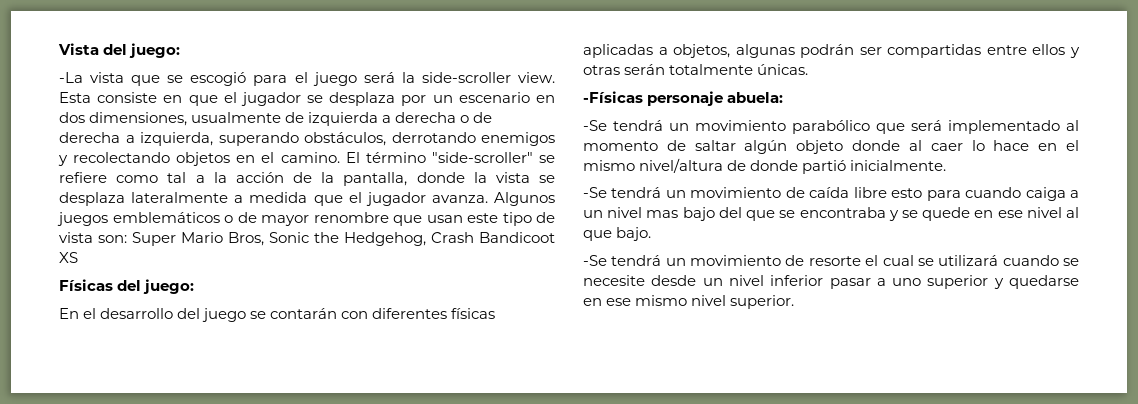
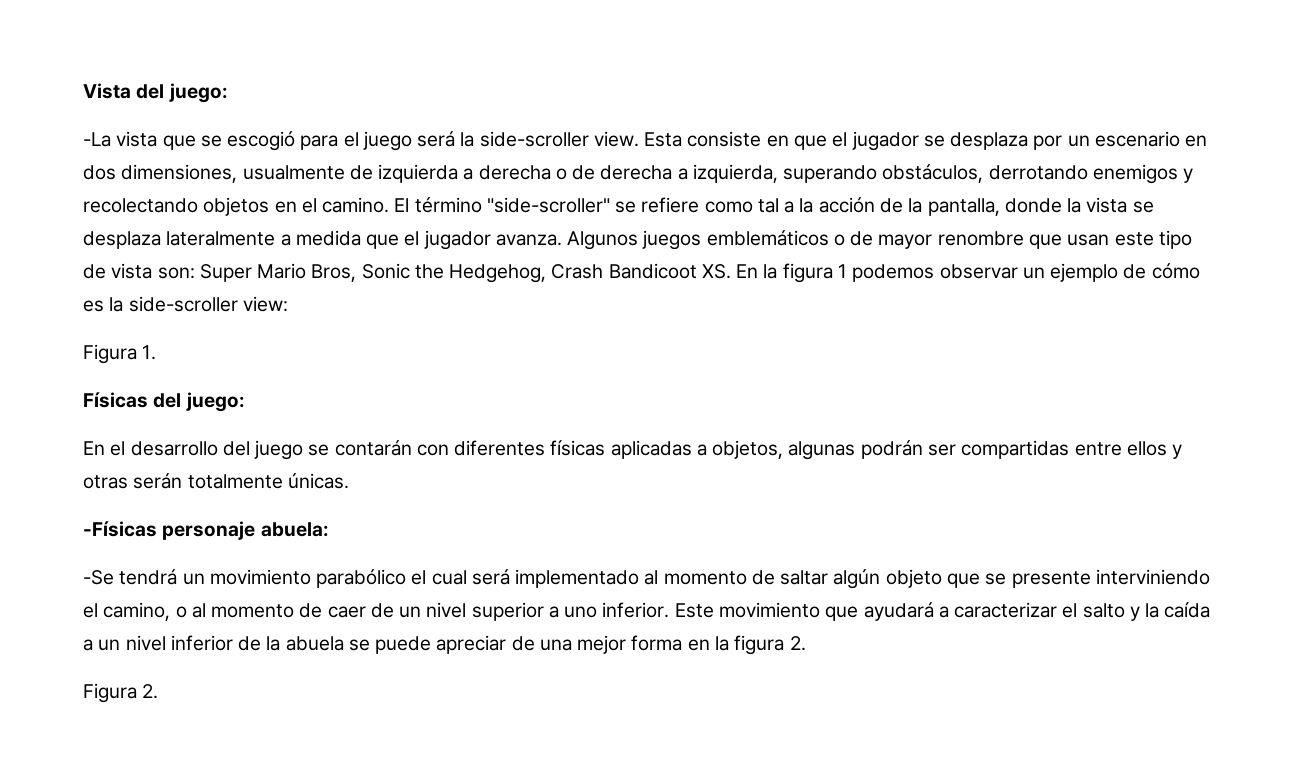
[59,252,78,263] XS -> [701,263,1200,283] [83,296,288,312] [83,344,157,364] XS. En la figura 1 podemos observar un ejemplo de cómo es la side-scroller view: // Figura 1.
[876,123,905,134] que -> [411,570,467,585] el cual
[852,140,1079,151] [583,158,947,174] [583,187,1079,201] [583,207,1079,221] [583,227,652,241] [583,255,1079,266] [583,275,1079,289] [583,295,795,309] donde al caer lo hace en el mismo nivel/altura de donde partió inicialmente. // -Se tendrá un movimiento de caída libre esto para cuando caiga a un nivel mas bajo del que se encontraba y se quede en ese nivel al que bajo. // -Se tendrá un movimiento de resorte el cual se utilizará cuando se necesite desde un nivel inferior pasar a uno superior y quedarse en ese mismo nivel superior. -> [946,569,1210,588] [83,602,1211,621] [83,635,806,655] [83,683,159,703] que se presente interviniendo el camino, o al momento de caer de un nivel superior a uno inferior. Este movimiento que ayudará a caracterizar el salto y la caída a un nivel inferior de la abuela se puede apreciar de una mejor forma en la figura 2. // Figura 2.

